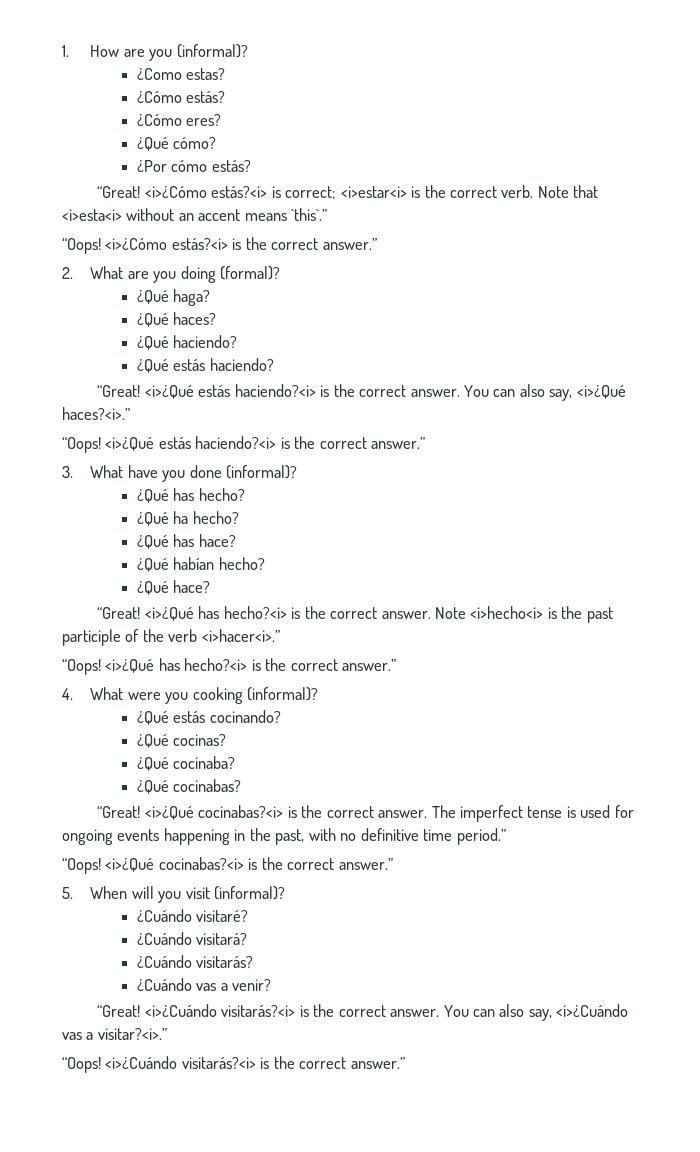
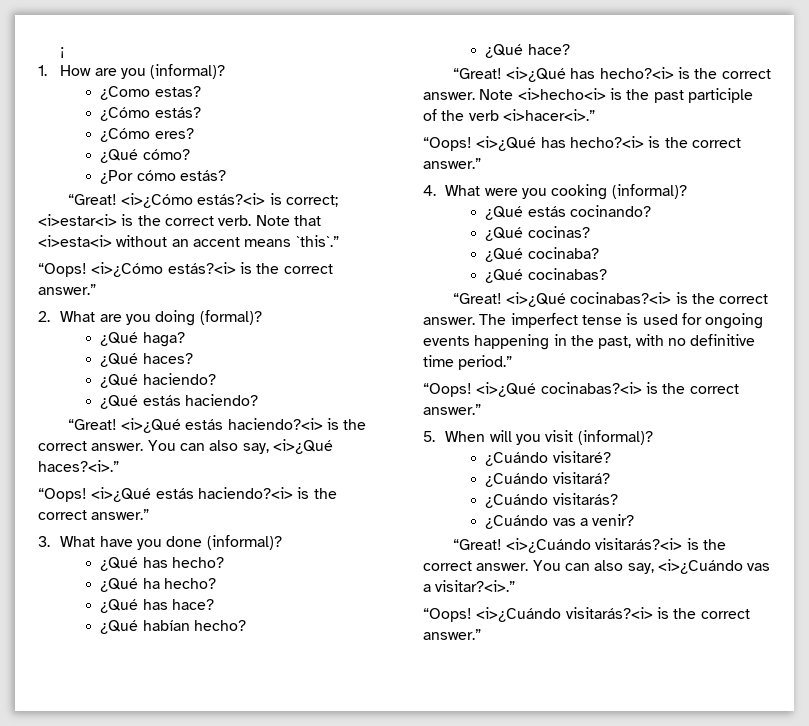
(62, 51) none -> [60,47,66,58] ¡ //

